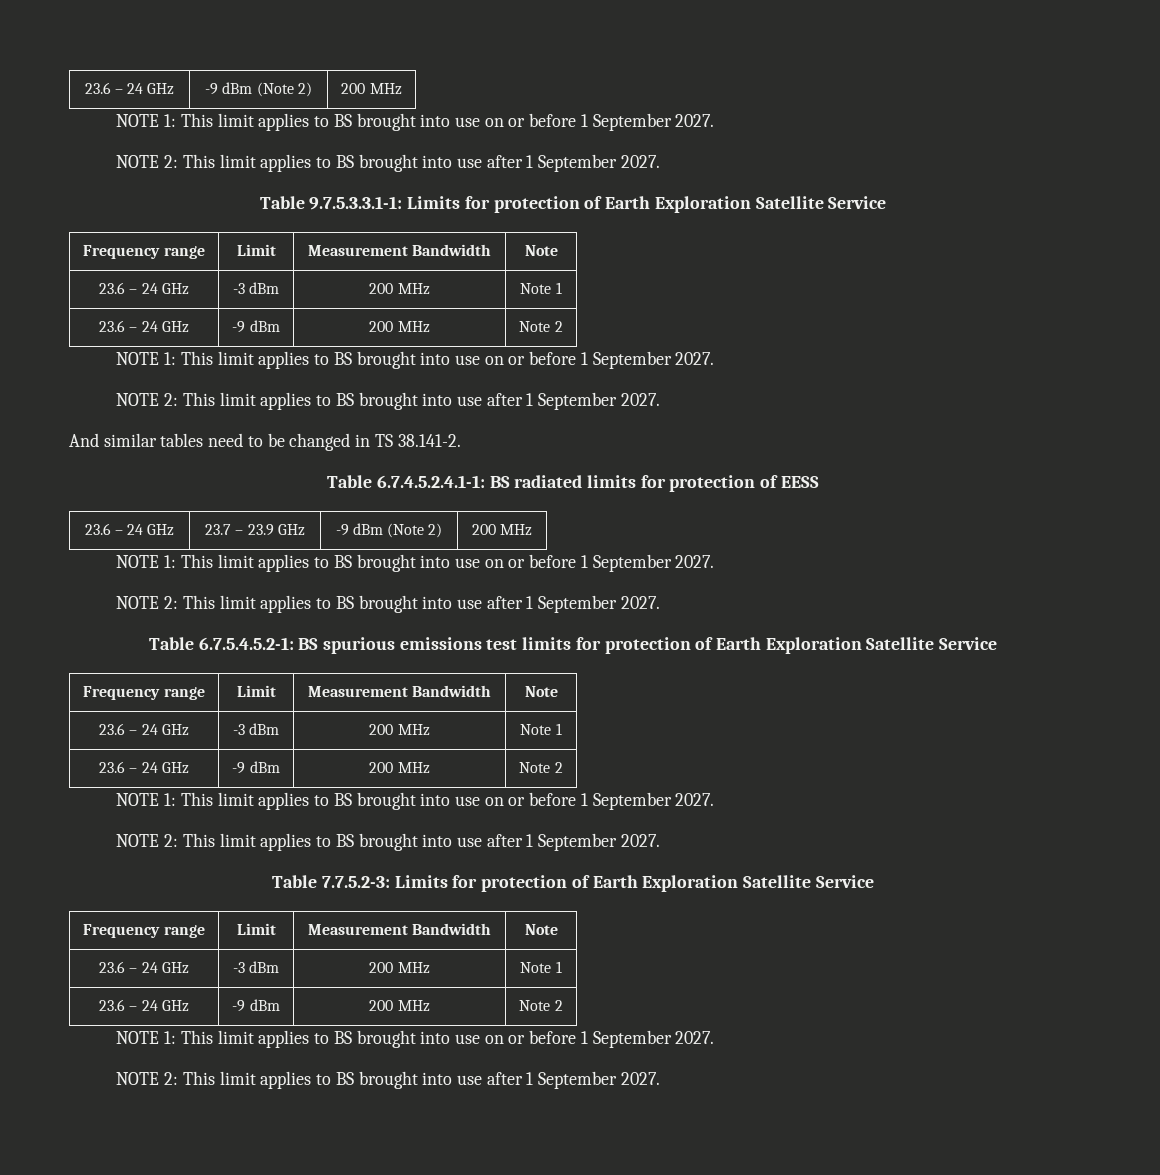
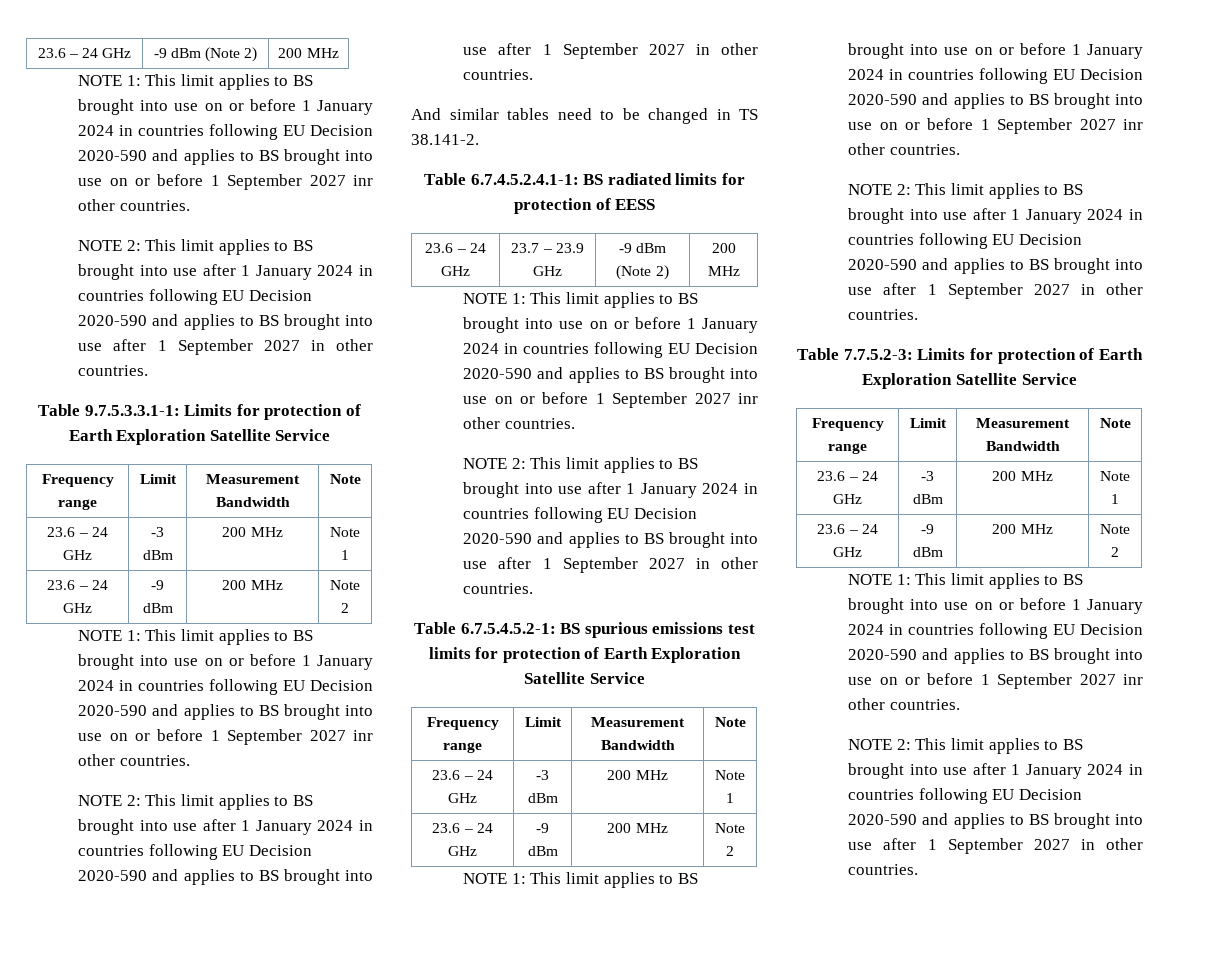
[592,113,715,131] September 2027. -> [317,100,373,115] [78,124,373,140] [78,149,373,165] [78,174,373,190] [78,199,190,211] January 2024 in countries following EU Decision 2020-590 and applies to BS brought into use on or before 1 September 2027 inr other countries.
[538,154,660,172] September 2027. -> [255,265,373,280] [78,289,313,305] [78,314,373,330] [78,339,373,355] [78,365,149,376] January 2024 in countries following EU Decision 2020-590 and applies to BS brought into use after 1 September 2027 in other countries.
[592,351,715,369] September 2027. -> [317,655,373,670] [78,679,373,695] [78,704,373,720] [78,729,373,745] [78,754,190,766] January 2024 in countries following EU Decision 2020-590 and applies to BS brought into use on or before 1 September 2027 inr other countries.
[538,392,660,410] September 2027. -> [255,820,373,835] [78,844,313,860] [78,869,373,885] [463,43,758,59] [463,69,534,80] January 2024 in countries following EU Decision 2020-590 and applies to BS brought into use after 1 September 2027 in other countries.
[592,554,715,572] September 2027. -> [702,318,758,333] [463,342,758,358] [463,367,758,383] [463,392,758,408] [463,417,575,429] January 2024 in countries following EU Decision 2020-590 and applies to BS brought into use on or before 1 September 2027 inr other countries.
[538,595,660,613] September 2027. -> [640,483,758,498] [463,507,698,523] [463,532,758,548] [463,557,758,573] [463,583,534,594] January 2024 in countries following EU Decision 2020-590 and applies to BS brought into use after 1 September 2027 in other countries.
[592,792,715,810] September 2027. -> [1087,44,1143,59] [848,68,1143,84] [848,93,1143,109] [848,118,1143,134] [848,143,960,155] January 2024 in countries following EU Decision 2020-590 and applies to BS brought into use on or before 1 September 2027 inr other countries.
[538,833,660,851] September 2027. -> [1025,209,1143,224] [848,233,1083,249] [848,258,1143,274] [848,283,1143,299] [848,309,919,320] January 2024 in countries following EU Decision 2020-590 and applies to BS brought into use after 1 September 2027 in other countries.
[592,1030,715,1048] September 2027. -> [1087,599,1143,614] [848,623,1143,639] [848,648,1143,664] [848,673,1143,689] [848,698,960,710] January 2024 in countries following EU Decision 2020-590 and applies to BS brought into use on or before 1 September 2027 inr other countries.
[538,1071,660,1089] September 2027. -> [1025,764,1143,779] [848,788,1083,804] [848,813,1143,829] [848,838,1143,854] [848,864,919,875] January 2024 in countries following EU Decision 2020-590 and applies to BS brought into use after 1 September 2027 in other countries.

